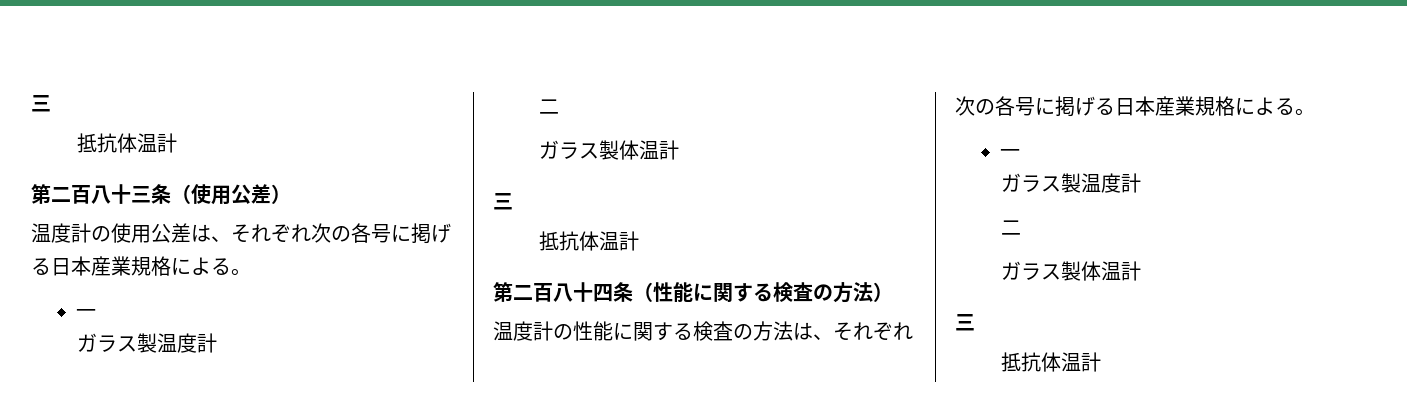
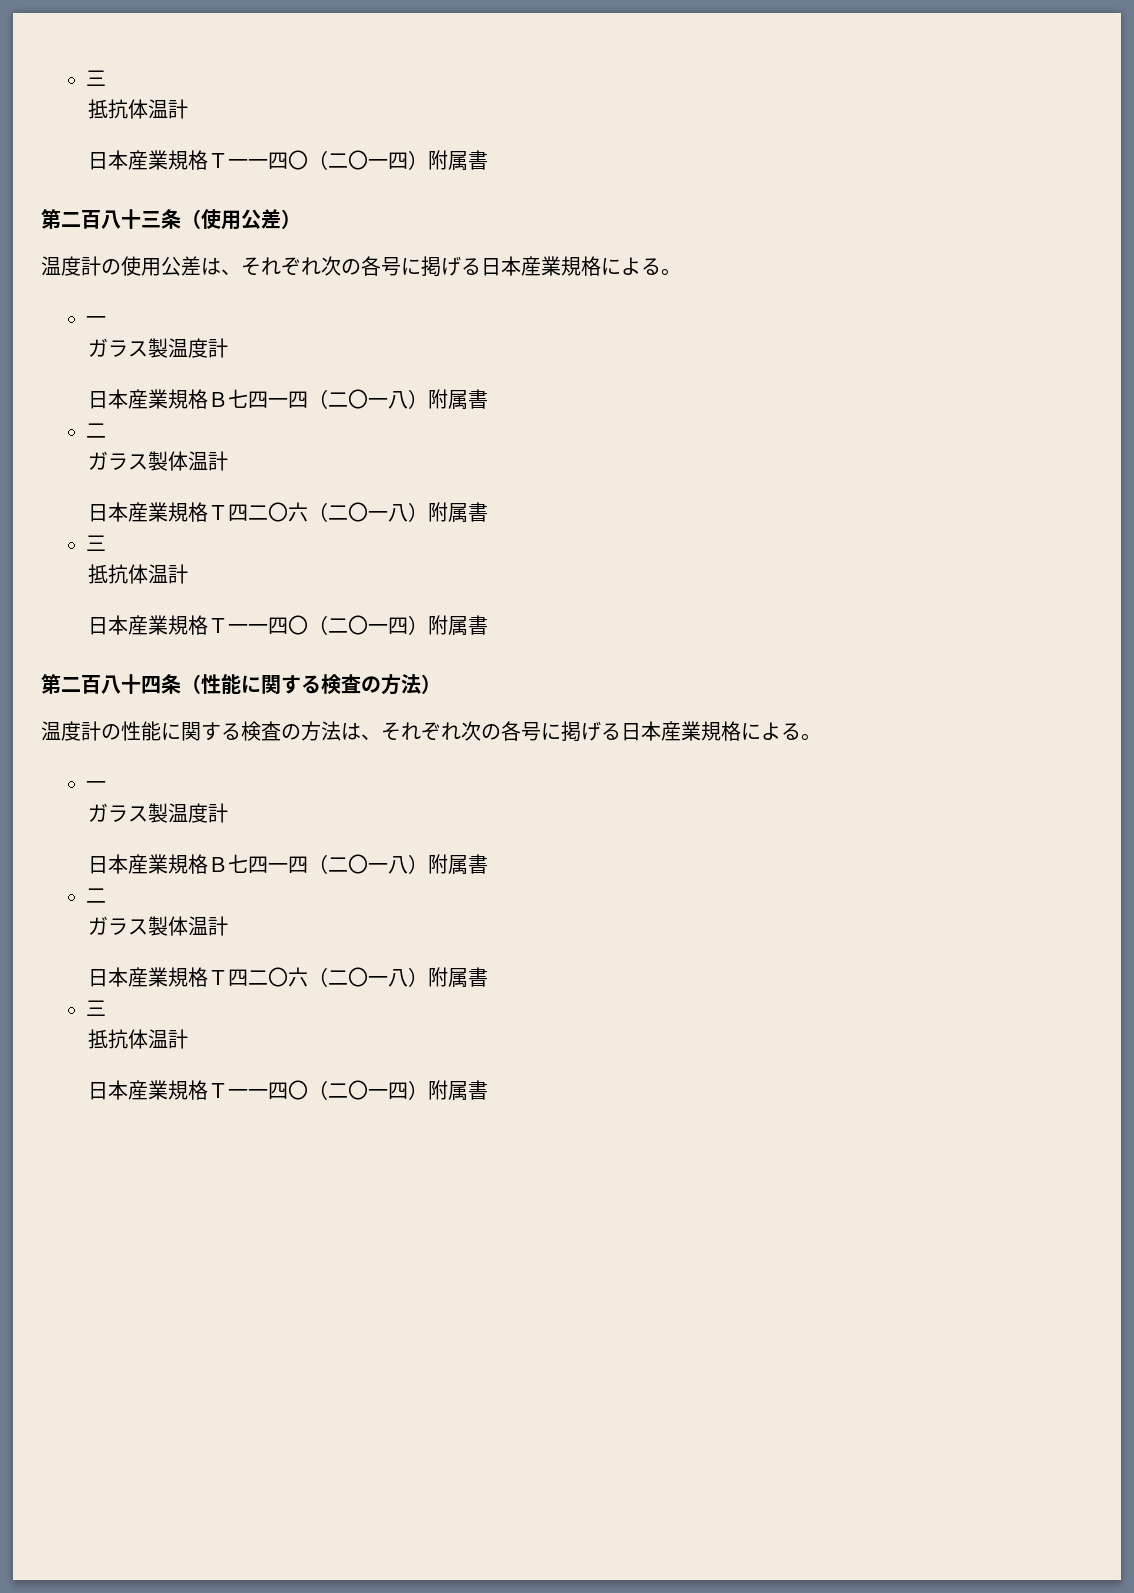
[31,95,51,112] [76,133,177,153] 三 // 抵抗体温計 -> [86,70,107,86] [87,99,188,119] [87,150,488,171] 三 // 抵抗体温計 // 日本産業規格Ｔ一一四〇（二〇一四）附属書
[538,99,559,114] [538,140,679,160] [493,193,513,210] [538,231,639,251] 二 // ガラス製体温計 // 三 // 抵抗体温計 -> [87,389,488,410] [86,423,107,438] [87,451,228,471] [87,502,488,523] [86,535,107,551] [87,564,188,584] [87,615,488,636] 日本産業規格Ｂ七四一四（二〇一八）附属書 // 二 // ガラス製体温計 // 日本産業規格Ｔ四二〇六（二〇一八）附属書 // 三 // 抵抗体温計 // 日本産業規格Ｔ一一四〇（二〇一四）附属書
[1000,220,1021,235] [1000,261,1141,281] [955,314,975,331] [1000,352,1101,372] 二 // ガラス製体温計 // 三 // 抵抗体温計 -> [87,854,488,875] [86,888,107,903] [87,916,228,936] [87,967,488,988] [86,1000,107,1016] [87,1029,188,1049] [87,1080,488,1101] 日本産業規格Ｂ七四一四（二〇一八）附属書 // 二 // ガラス製体温計 // 日本産業規格Ｔ四二〇六（二〇一八）附属書 // 三 // 抵抗体温計 // 日本産業規格Ｔ一一四〇（二〇一四）附属書

